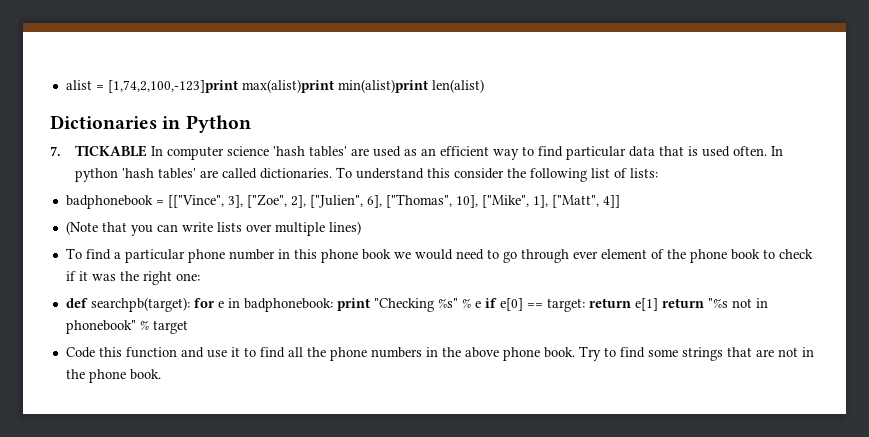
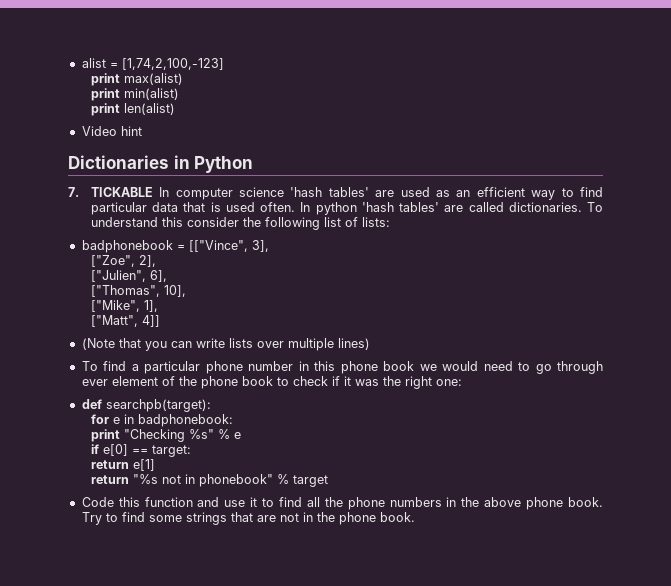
[107,79,428,93] [1,74,2,100,-123]print max(alist)print min(alist)print -> [121,58,224,70] [90,73,183,86] [90,88,179,101] [90,103,120,116] [1,74,2,100,-123] // print max(alist) // print min(alist) // print
(484, 86) none -> [81,126,142,136] // Video hint
(243, 201) none -> (269, 246) //
(306, 201) none -> (156, 261) //
(382, 201) none -> (167, 276) //
(478, 201) none -> (186, 291) //
(548, 201) none -> (158, 306) //
(190, 304) none -> (211, 405) //
(333, 305) none -> (233, 420) //
(481, 304) none -> (241, 435) //
(585, 305) none -> (191, 451) //
(658, 304) none -> (155, 465) //

